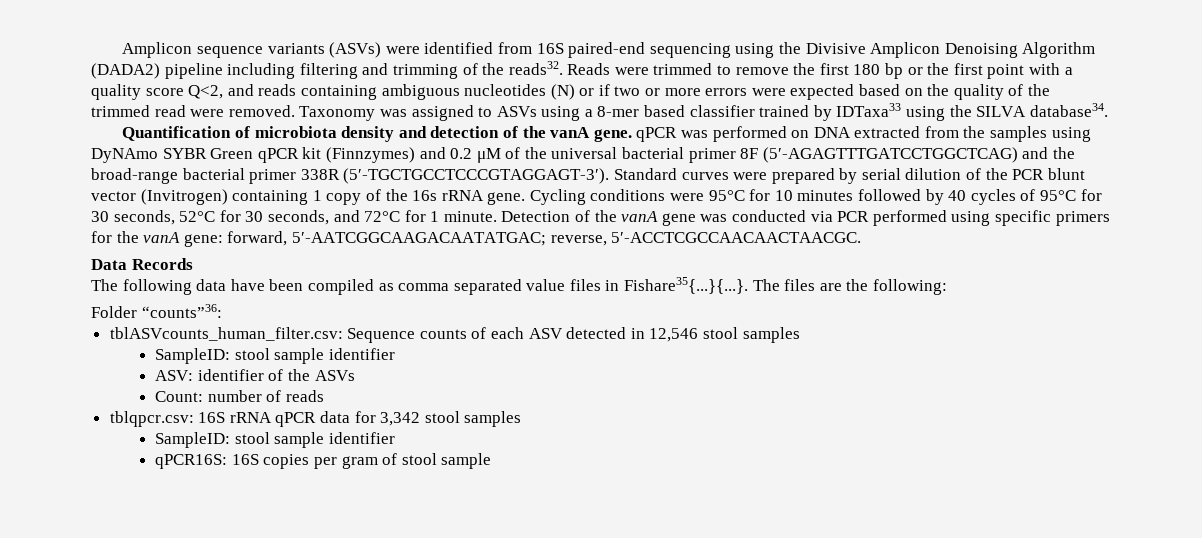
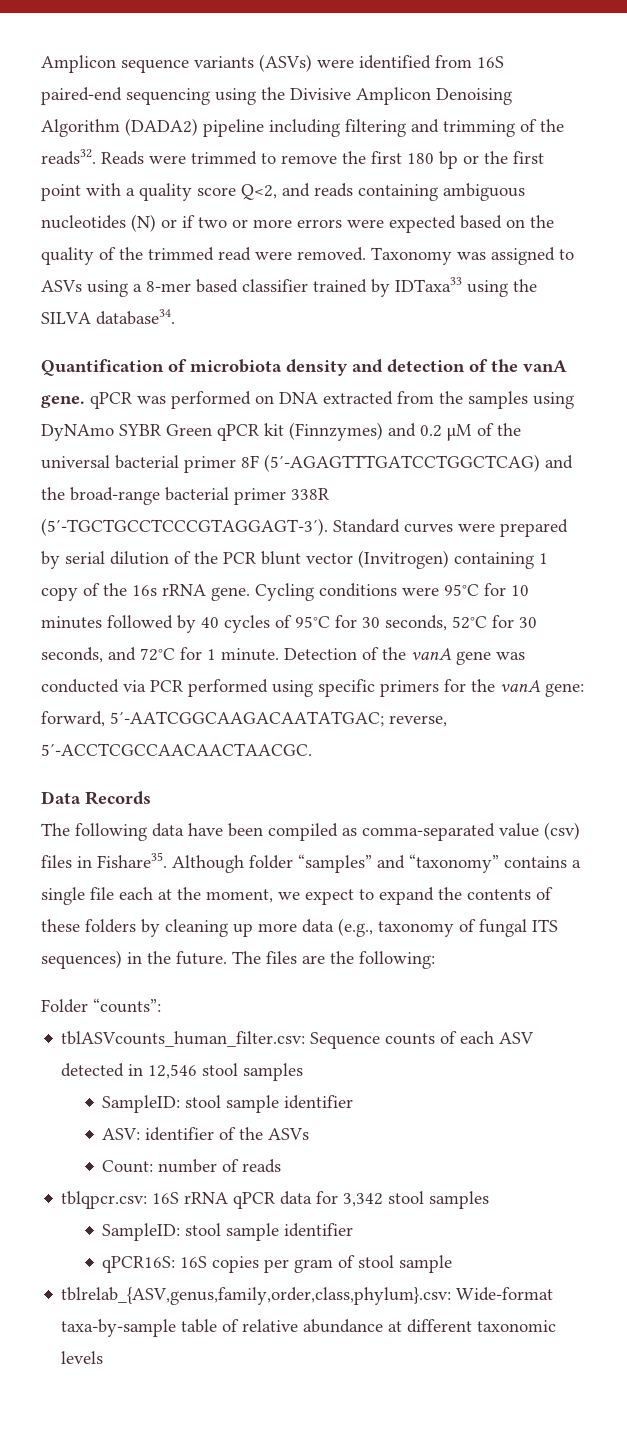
[398,277,749,295] comma separated value files in Fishare35{...}{...}. -> [362,822,580,841] [41,852,581,873] [41,887,553,905] [41,918,558,937] [41,950,227,969] comma-separated value (csv) files in Fishare35. Although folder “samples” and “taxonomy” contains a single file each at the moment, we expect to expand the contents of these folders by cleaning up more data (e.g., taxonomy of fungal ITS sequences) in the future.
[141,304,222,318] “counts”36: -> [93,998,161,1013] “counts”:
(492, 461) none -> [61,1287,554,1305] [61,1319,557,1337] [61,1351,104,1364] // tblrelab_{ASV,genus,family,order,class,phylum}.csv: Wide-format taxa-by-sample table of relative abundance at different taxonomic levels

